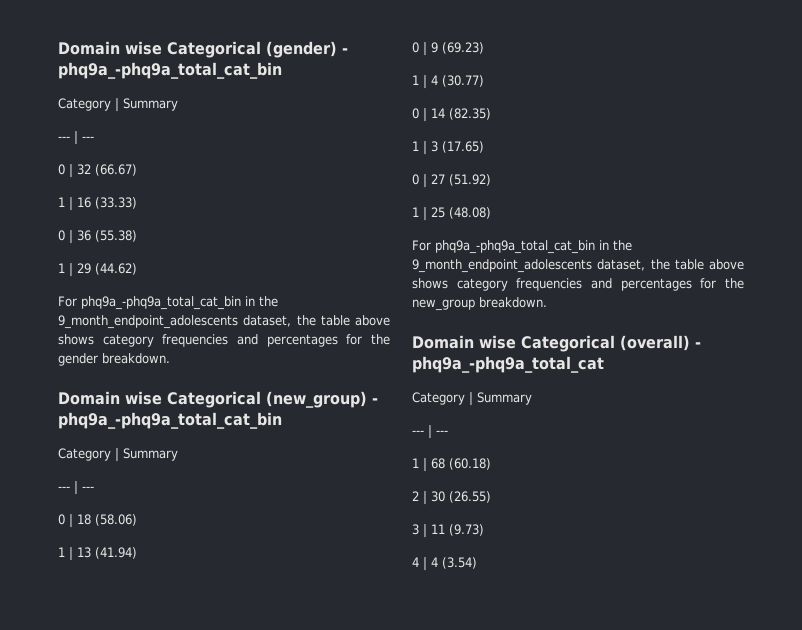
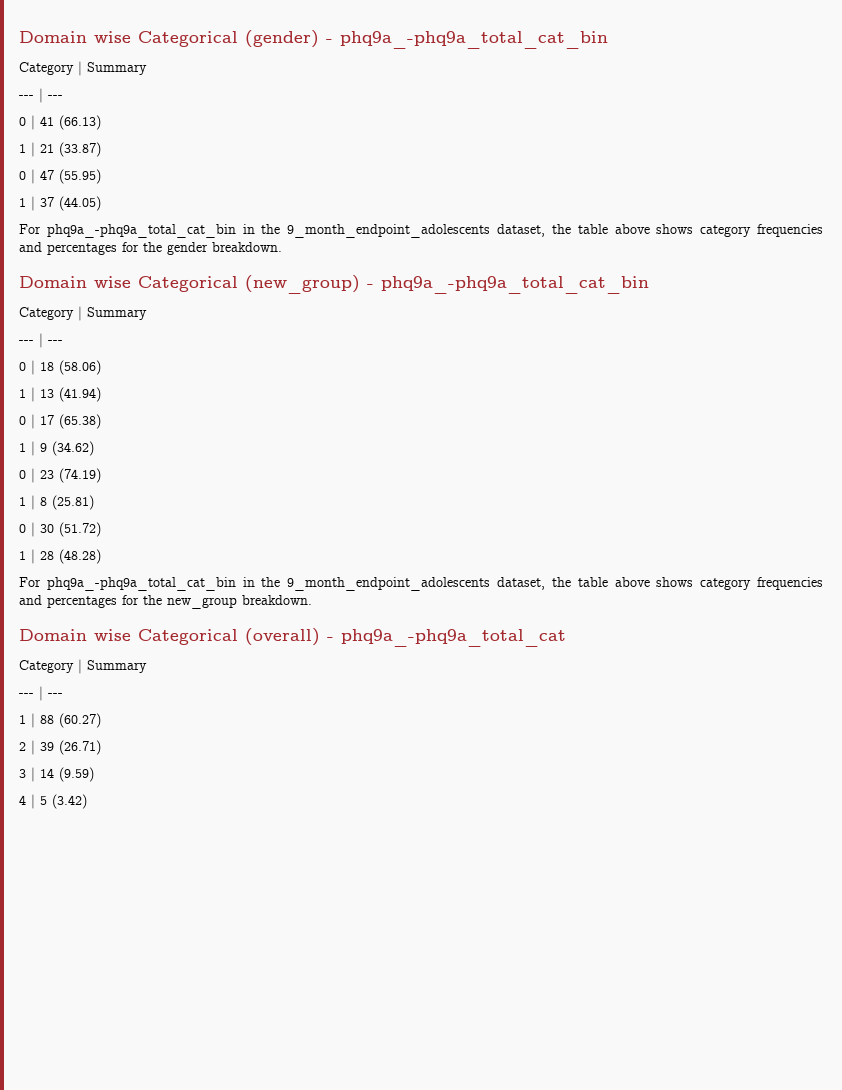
[77,164,137,176] [58,197,137,211] [58,230,137,244] [58,263,137,277] 32 (66.67) // 1 | 16 (33.33) // 0 | 36 (55.38) // 1 | 29 (44.62) -> [40,115,101,130] [19,142,101,157] [19,169,101,184] [19,196,101,211] 41 (66.13) // 1 | 21 (33.87) // 0 | 47 (55.95) // 1 | 37 (44.05)
[431,42,484,54] [412,75,484,89] [412,108,491,122] [412,141,484,155] [412,174,491,188] [412,207,491,221] 9 (69.23) // 1 | 4 (30.77) // 0 | 14 (82.35) // 1 | 3 (17.65) // 0 | 27 (51.92) // 1 | 25 (48.08) -> [40,414,101,429] [19,441,94,456] [19,468,101,483] [19,495,94,510] [19,522,101,537] [19,549,101,564] 17 (65.38) // 1 | 9 (34.62) // 0 | 23 (74.19) // 1 | 8 (25.81) // 0 | 30 (51.72) // 1 | 28 (48.28)
[431,458,491,470] 68 (60.18) -> [40,713,101,728] 88 (60.27)
[431,491,491,503] 30 (26.55) -> [40,740,101,755] 39 (26.71)
[431,524,484,536] 11 (9.73) -> [40,767,94,782] 14 (9.59)
[431,557,477,569] 4 (3.54) -> [40,794,87,809] 5 (3.42)

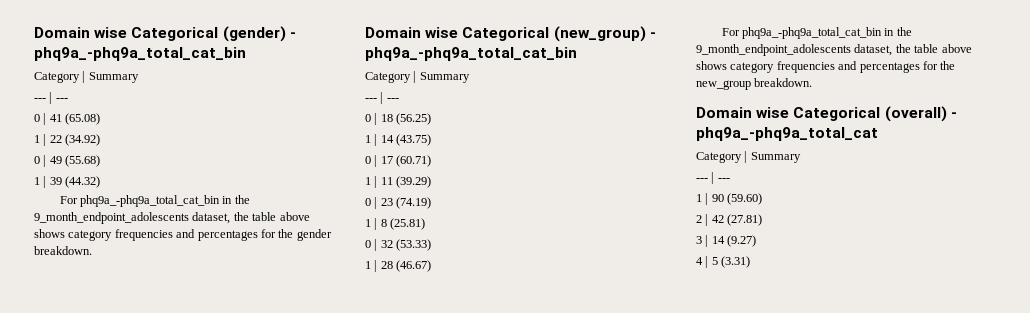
[59,115,101,130] [19,142,101,157] [19,169,101,184] [19,196,101,211] (66.13) // 1 | 21 (33.87) // 0 | 47 (55.95) // 1 | 37 (44.05) -> [65,113,101,125] [34,134,101,146] [34,155,101,167] [34,176,101,188] (65.08) // 1 | 22 (34.92) // 0 | 49 (55.68) // 1 | 39 (44.32)
[59,360,101,375] [19,387,101,402] (58.06) // 1 | 13 (41.94) -> [396,113,432,125] [365,134,432,146] (56.25) // 1 | 14 (43.75)
[59,414,101,429] [19,441,94,456] (65.38) // 1 | 9 (34.62) -> [396,155,432,167] [365,176,432,188] (60.71) // 1 | 11 (39.29)
[40,522,101,537] 30 (51.72) -> [380,239,432,251] 32 (53.33)
[59,549,101,564] (48.28) -> [396,260,432,272] (46.67)
[40,713,101,728] 88 (60.27) -> [711,193,763,205] 90 (59.60)
[40,740,101,755] 39 (26.71) -> [711,214,763,226] 42 (27.81)
[59,767,94,782] (9.59) -> [727,235,757,247] (9.27)
[52,794,87,809] (3.42) -> [721,256,751,268] (3.31)

